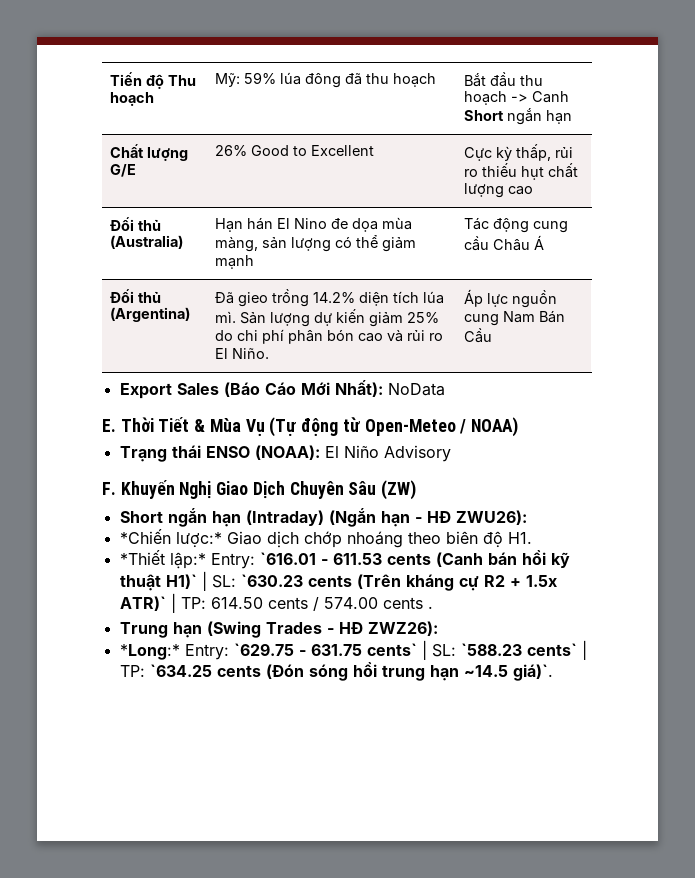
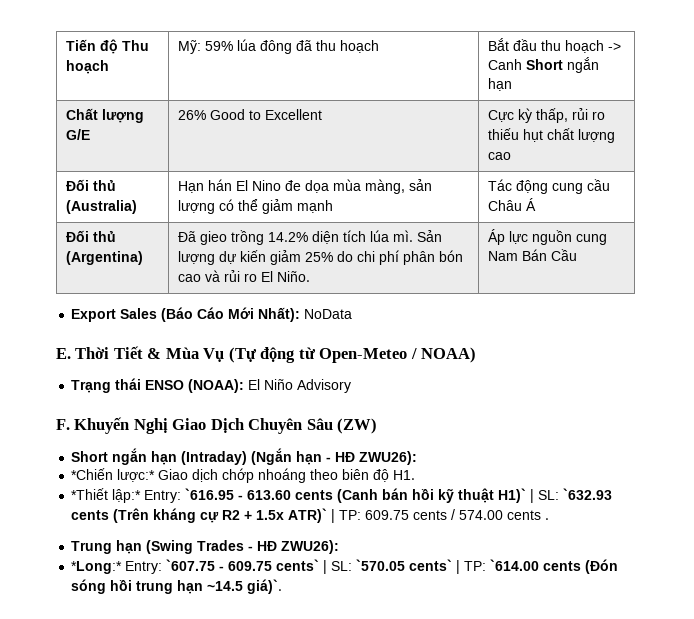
[259,552,382,565] `616.01 - 611.53 -> [185,488,292,500] `616.95 - 613.60
[240,574,303,587] `630.23 -> [563,488,613,500] `632.93
[210,597,263,609] 614.50 -> [365,510,410,520] 609.75
[367,621,438,636] ZWZ26): -> [281,540,340,554] ZWU26):
[233,643,362,656] `629.75 - 631.75 -> [166,559,273,571] `607.75 - 609.75
[460,643,522,656] `588.23 -> [356,559,406,571] `570.05
[149,664,212,677] `634.25 -> [490,559,540,571] `614.00

